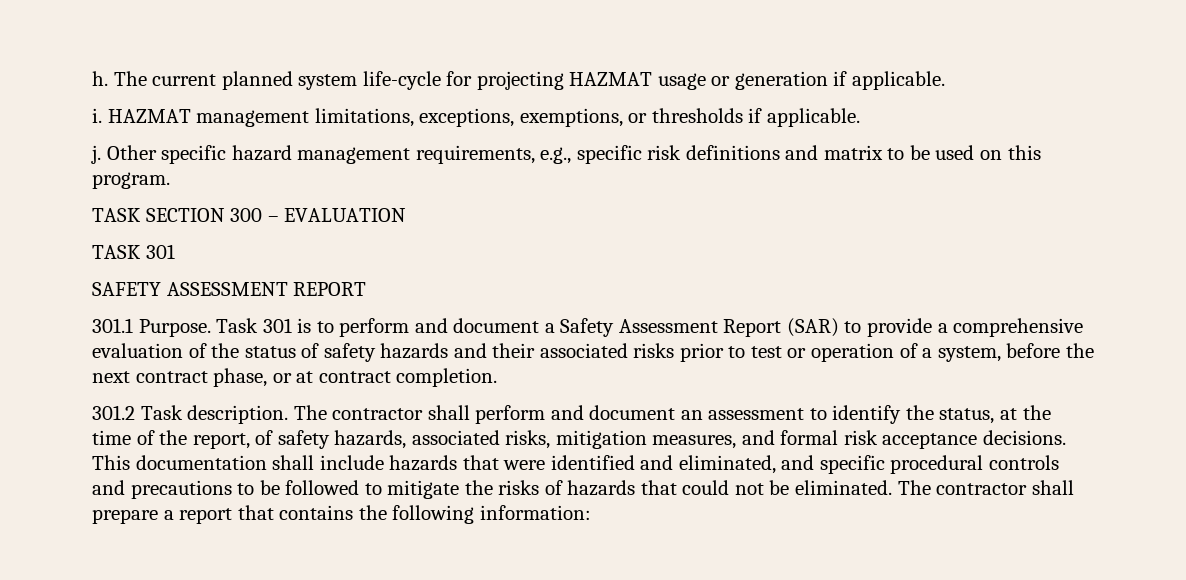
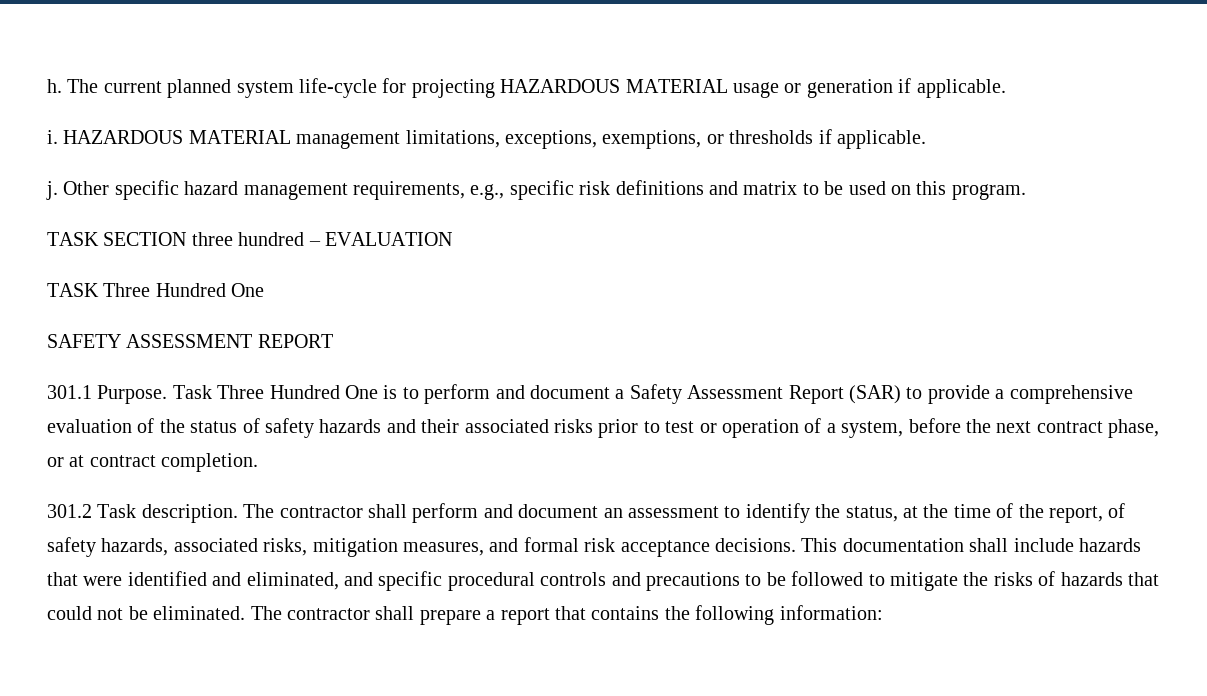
[569,72,653,86] HAZMAT -> [500,79,728,93] HAZARDOUS MATERIAL
[107,109,191,123] HAZMAT -> [63,130,291,144] HAZARDOUS MATERIAL
[230,208,263,222] 300 -> [191,232,305,246] three hundred
[145,244,175,259] 301 -> [103,283,265,297] Three Hundred One
[262,318,292,333] 301 -> [217,385,378,399] Three Hundred One

